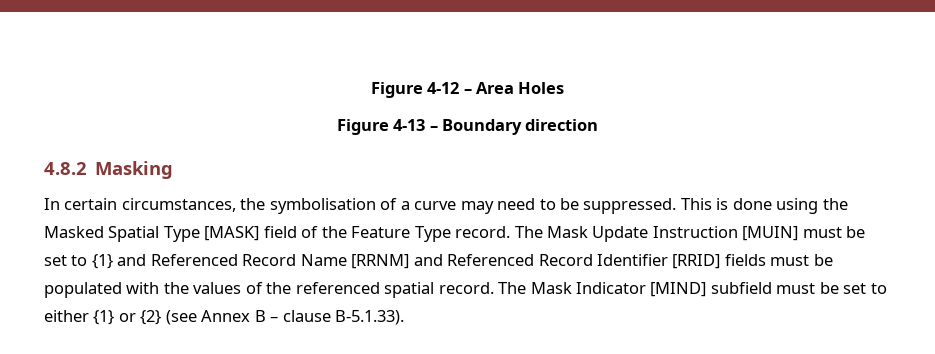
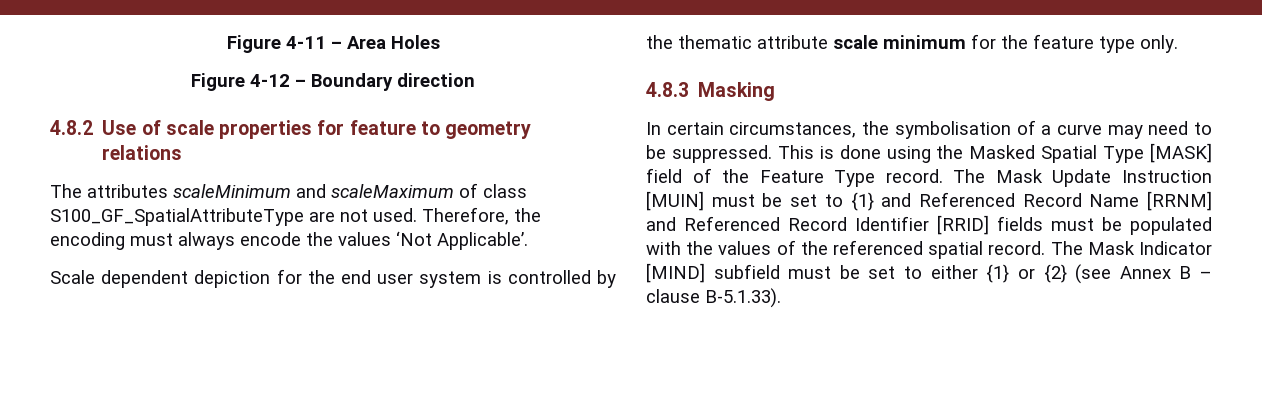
[370,82,460,98] Figure 4-12 -> [226,35,326,53] Figure 4-11
[393,119,426,131] 4-13 -> [250,74,290,87] 4-12
(87, 168) none -> [102,120,532,139] [102,145,183,160] [50,183,527,198] [50,207,541,226] [50,231,528,250] [50,269,616,288] [646,34,1178,53] [646,82,689,97] Use of scale properties for feature to geometry relations // The attributes scaleMinimum and scaleMaximum of class S100_GF_SpatialAttributeType are not used. Therefore, the encoding must always encode the values ‘Not Applicable’. // Scale dependent depiction for the end user system is controlled by the thematic attribute scale minimum for the feature type only. // 4.8.3

